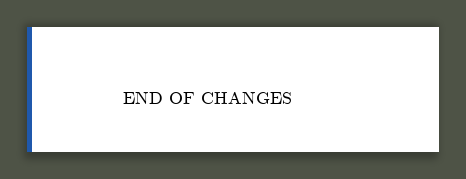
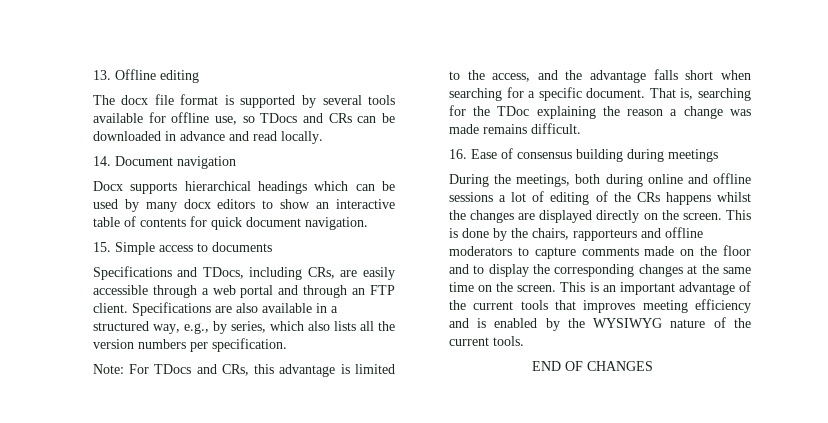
(122, 97) none -> [92,69,199,83] [92,94,395,108] [92,112,395,125] [92,131,323,144] [92,156,236,169] [92,181,395,194] [92,199,395,212] [92,216,368,230] [92,242,272,255] [92,266,395,280] [92,285,395,298] [92,302,338,316] [92,321,395,334] [92,338,287,352] [92,364,395,377] [448,69,751,83] [448,87,751,101] [448,105,751,119] [448,123,581,134] [448,148,718,162] [448,173,751,187] [448,191,751,205] [448,210,751,223] [448,227,703,241] [448,245,751,259] [448,264,751,277] [448,281,751,295] [448,299,751,313] [448,317,751,331] [448,336,524,346] 13. Offline editing // The docx file format is supported by several tools available for offline use, so TDocs and CRs can be downloaded in advance and read locally. // 14. Document navigation // Docx supports hierarchical headings which can be used by many docx editors to show an interactive table of contents for quick document navigation. // 15. Simple access to documents // Specifications and TDocs, including CRs, are easily accessible through a web portal and through an FTP client. Specifications are also available in a structured way, e.g., by series, which also lists all the version numbers per specification. // Note: For TDocs and CRs, this advantage is limited to the access, and the advantage falls short when searching for a specific document. That is, searching for the TDoc explaining the reason a change was made remains difficult. // 16. Ease of consensus building during meetings // During the meetings, both during online and offline sessions a lot of editing of the CRs happens whilst the changes are displayed directly on the screen. This is done by the chairs, rapporteurs and offline moderators to capture comments made on the floor and to display the corresponding changes at the same time on the screen. This is an important advantage of the current tools that improves meeting efficiency and is enabled by the WYSIWYG nature of the current tools. //

